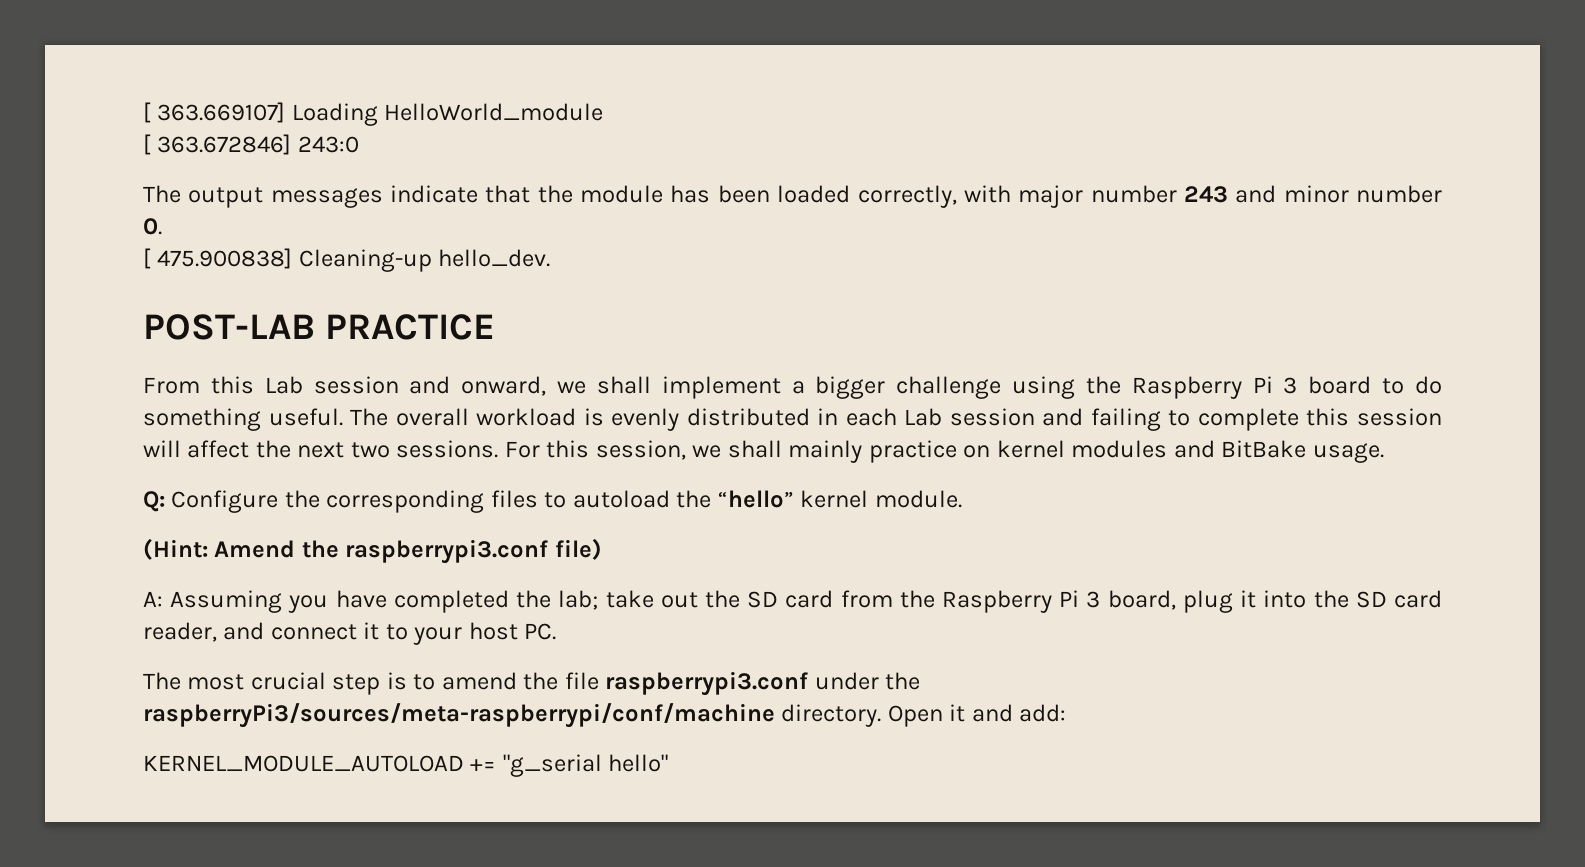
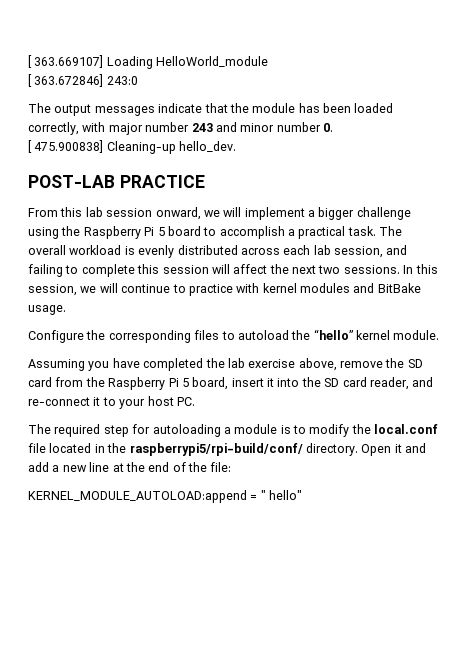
[264,376,451,394] Lab session and -> [85,207,153,217] lab session
[596,376,651,394] shall -> [223,207,242,217] will
[1283,377,1298,394] 3 -> [157,227,165,236] 5
[1415,376,1443,394] [143,408,343,431] do something useful. -> [219,226,376,239] accomplish a practical task.
[817,408,1035,426] in each Lab session -> [240,245,383,258] across each lab session,
[504,441,540,458] For -> [403,265,414,274] In
[727,440,991,463] shall mainly practice on -> [99,283,260,296] will continue to practice with
[143,491,165,512] Q: -> (66, 310) none
[143,538,602,564] [143,591,163,607] (Hint: Amend the raspberrypi3.conf file) // A: -> (440, 335) none
[558,590,698,610] lab; take out -> [227,358,383,371] lab exercise above, remove
[1086,590,1233,613] 3 board, plug -> [181,377,264,390] 5 board, insert
[270,624,357,640] connect -> [28,397,90,406] re-connect
[187,671,921,696] [143,703,1067,728] [143,754,602,777] most crucial step is to amend the file raspberrypi3.conf under the raspberryPi3/sources/meta-raspberrypi/conf/machine directory. Open it and add: // KERNEL_MODULE_AUTOLOAD += "g_serial -> [54,424,439,437] [28,443,426,456] [28,462,232,472] [28,490,266,503] required step for autoloading a module is to modify the local.conf file located in the raspberrypi5/rpi-build/conf/ directory. Open it and add a new line at the end of the file: // KERNEL_MODULE_AUTOLOAD:append = "

